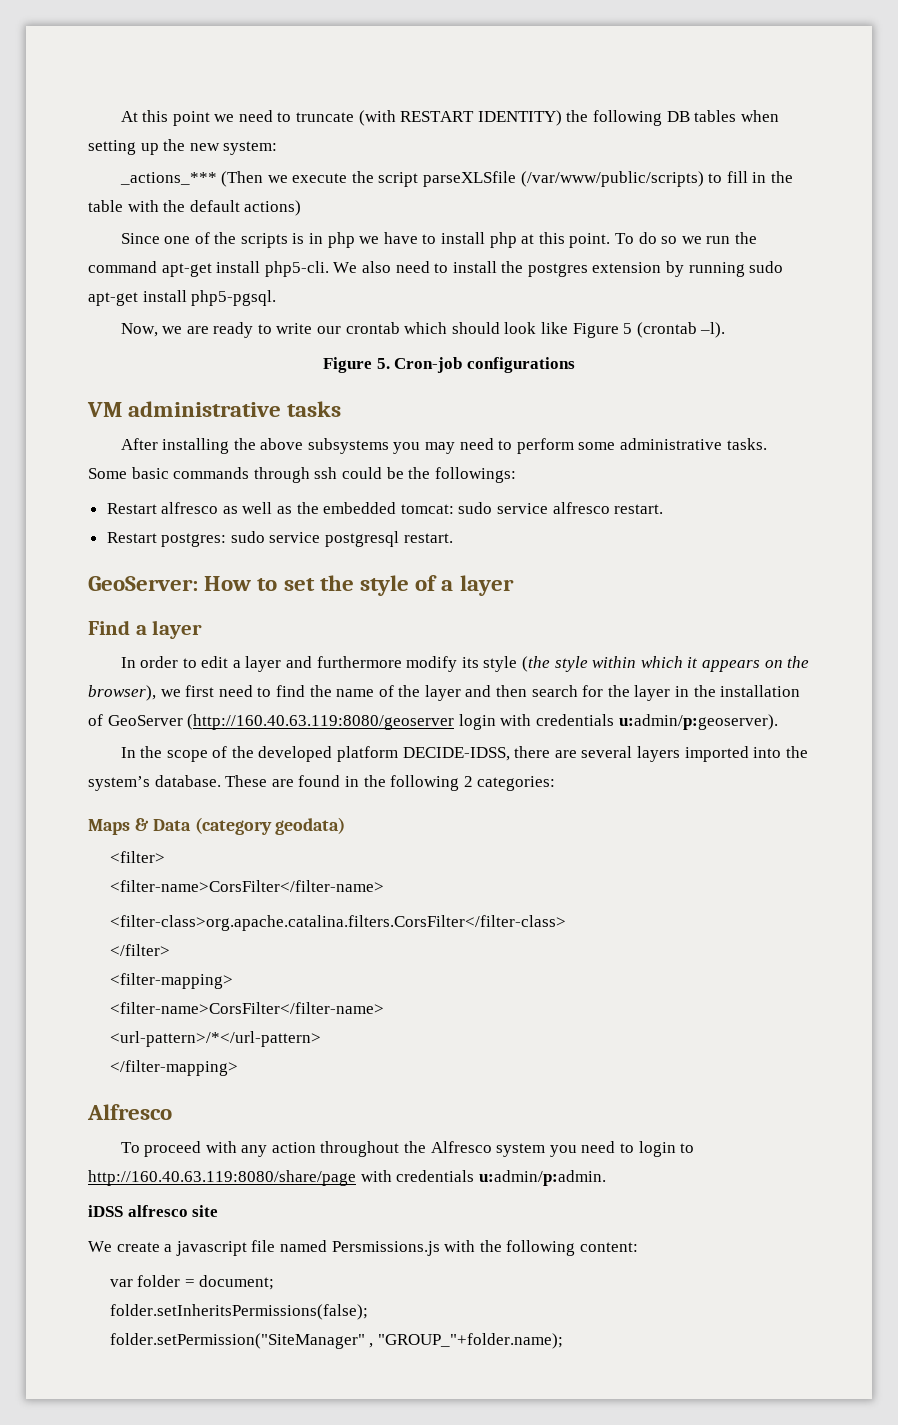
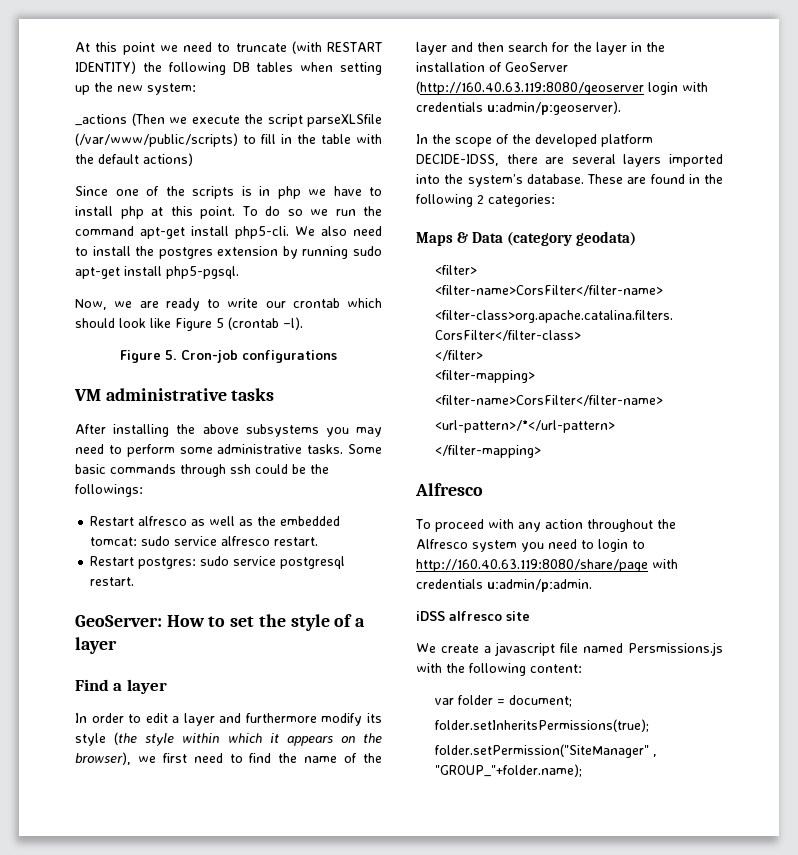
[119,172,217,185] _actions_*** -> [75,114,127,126] _actions
[109,1304,368,1320] folder.setInheritsPermissions(false); -> [435,719,650,732] folder.setInheritsPermissions(true);

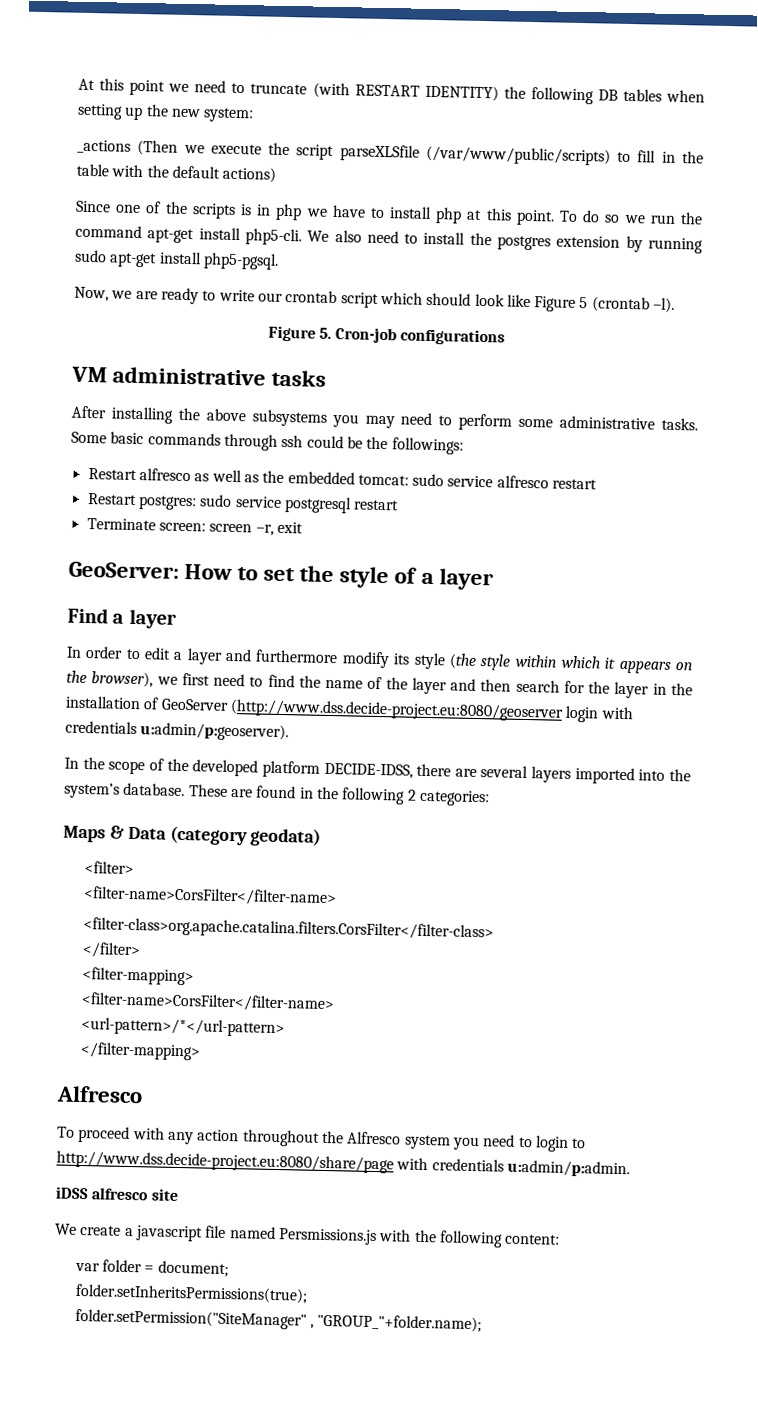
(340, 303) none -> [340,292,379,308] script
[274,537,319,546] restart. -> [552,478,598,490] restart
[90,577,135,586] restart. -> [353,499,400,511] [86,517,303,536] restart // Terminate screen: screen –r, exit
[416,81,644,95] (http://160.40.63.119:8080/geoserver -> [229,698,564,722] (http://www.dss.decide-project.eu:8080/geoserver
[416,559,648,572] http://160.40.63.119:8080/share/page -> [56,1150,394,1174] http://www.dss.decide-project.eu:8080/share/page

